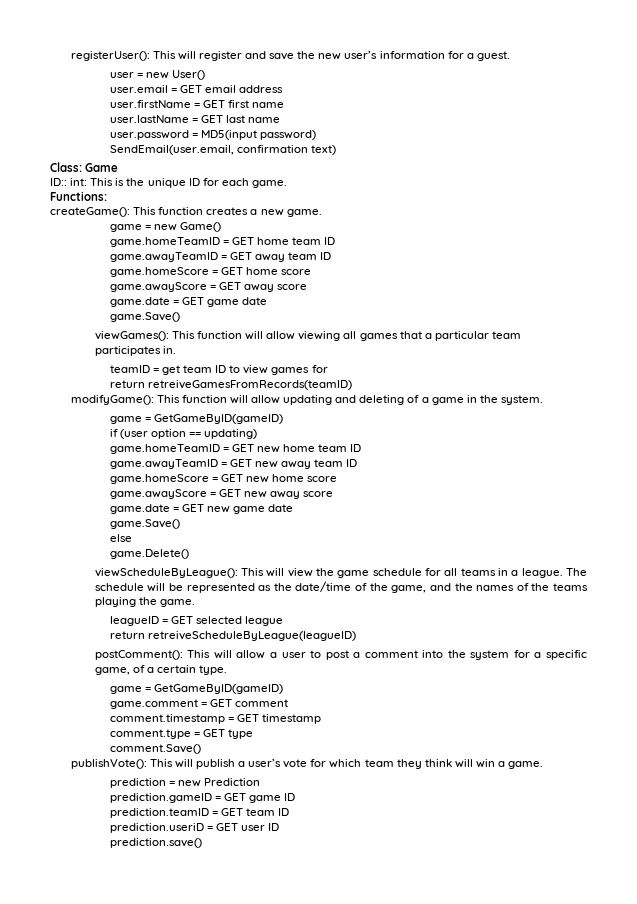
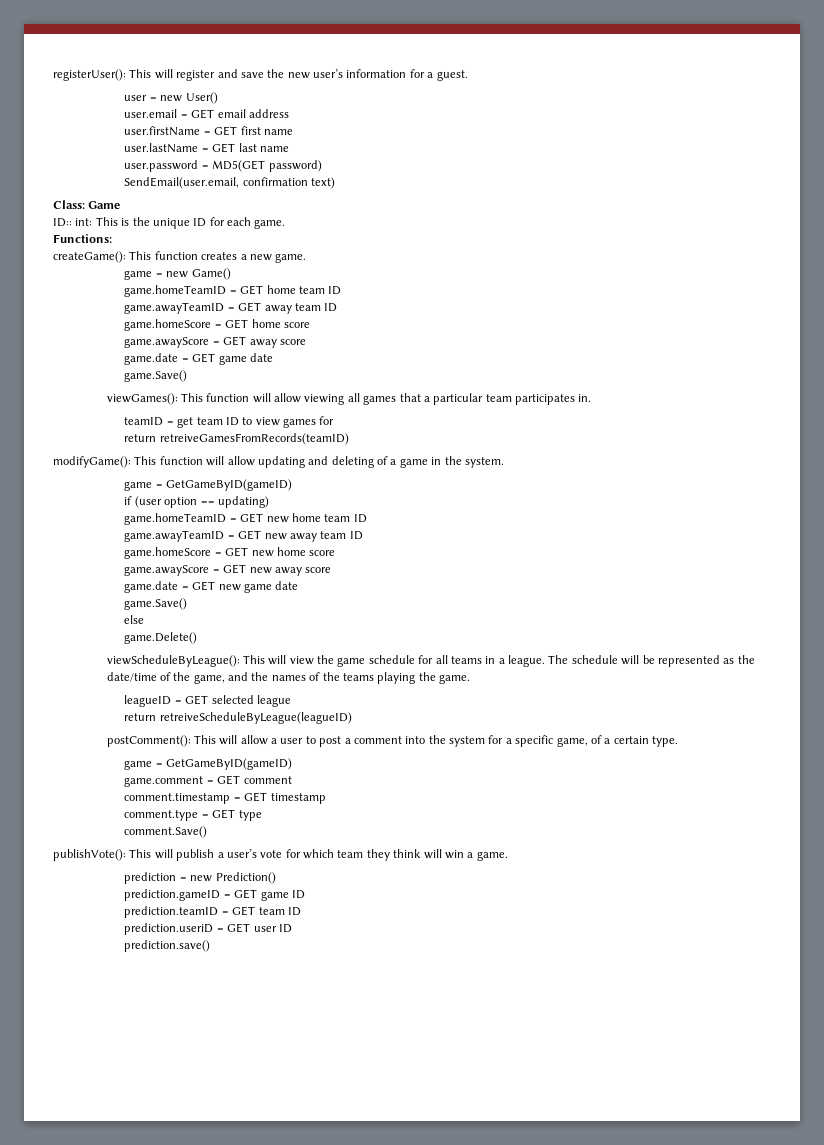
[200,130,257,140] MD5(input -> [212,160,266,172] MD5(GET
[203,778,260,786] Prediction -> [215,872,276,884] Prediction()

